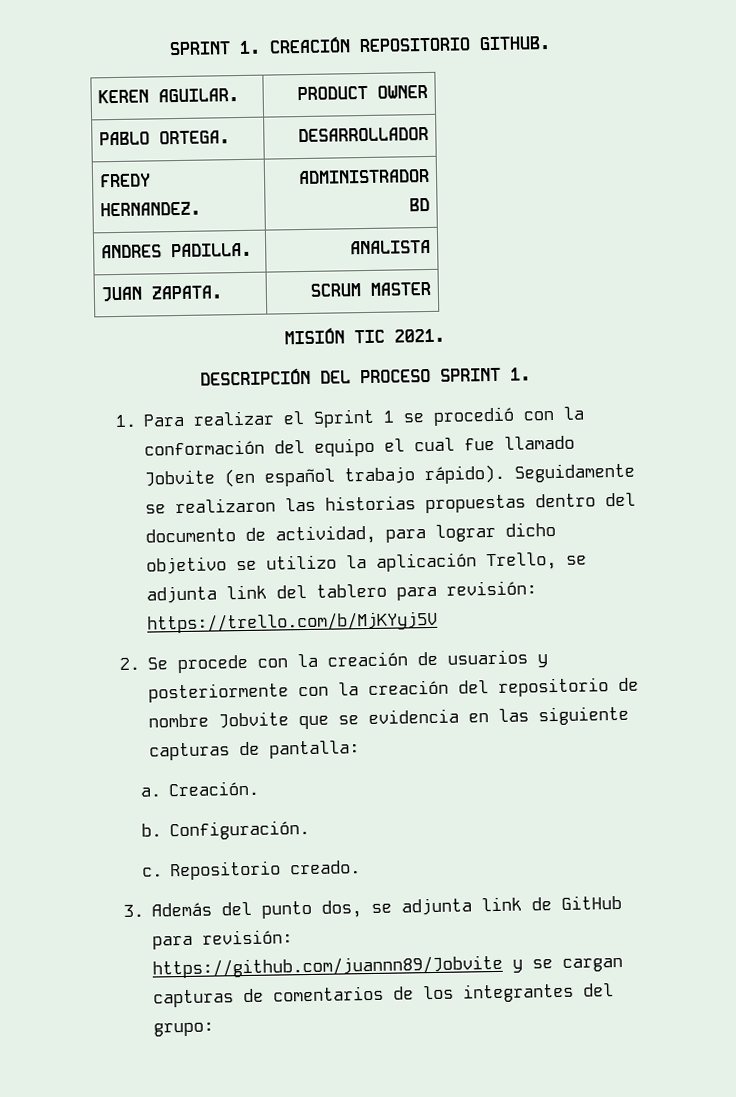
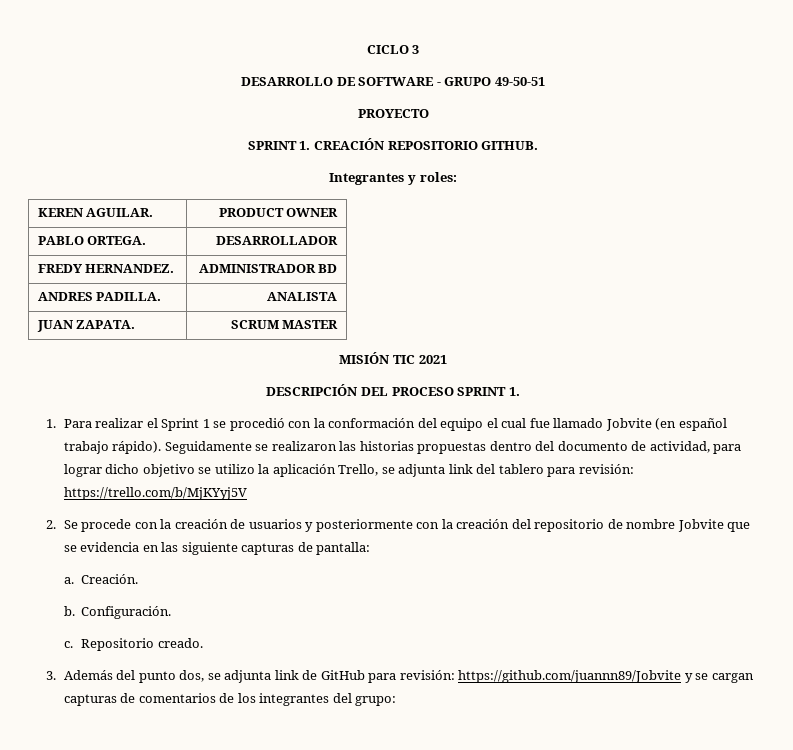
(169, 48) none -> [366,45,420,54] [241,77,545,86] [357,109,429,118] CICLO 3 // DESARROLLO DE SOFTWARE - GRUPO 49-50-51 // PROYECTO //
(551, 43) none -> [329,172,457,185] // Integrantes y roles:
[394,328,445,343] 2021. -> [418,355,447,364] 2021

